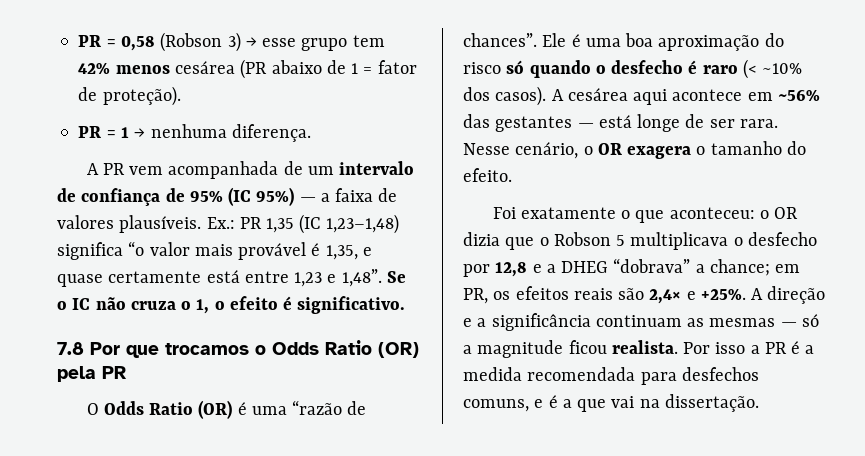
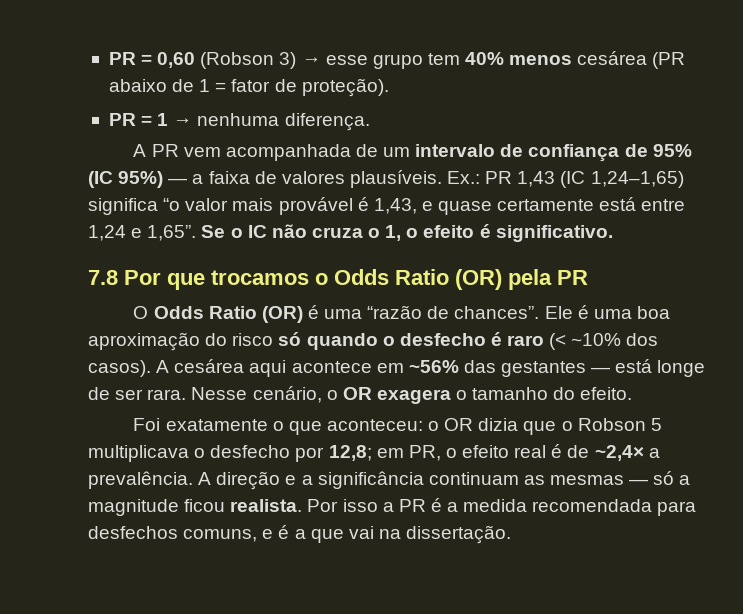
[78,35,155,51] PR = 0,58 -> [108,52,196,68] PR = 0,60
[78,63,111,74] 42% -> [465,52,505,65] 40%
[266,214,399,234] 1,35 (IC 1,23–1,48) -> [517,171,684,188] 1,43 (IC 1,24–1,65)
[325,245,358,260] 1,35, -> [373,198,417,214] 1,43,
[294,269,382,287] 1,23 e 1,48”. -> [88,225,197,241] 1,24 e 1,65”.
[495,258,801,277] [463,286,746,304] 12,8 e a DHEG “dobrava” a chance; em PR, os efeitos reais são 2,4× e +25%. -> [328,444,660,461] [88,471,193,489] 12,8; em PR, o efeito real é de ~2,4× a prevalência.

